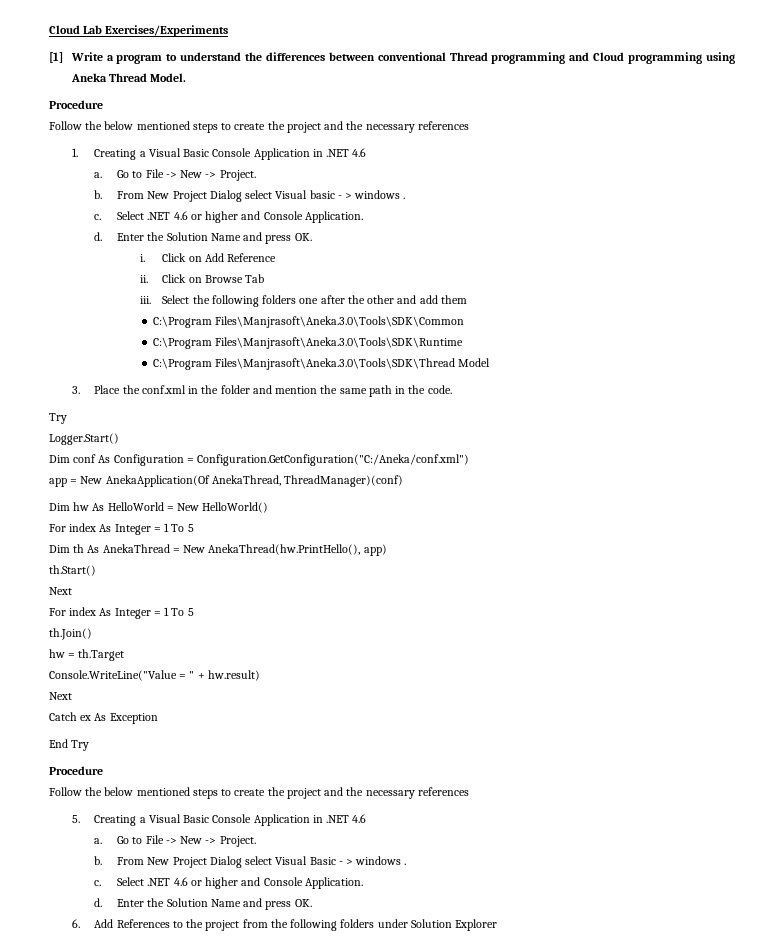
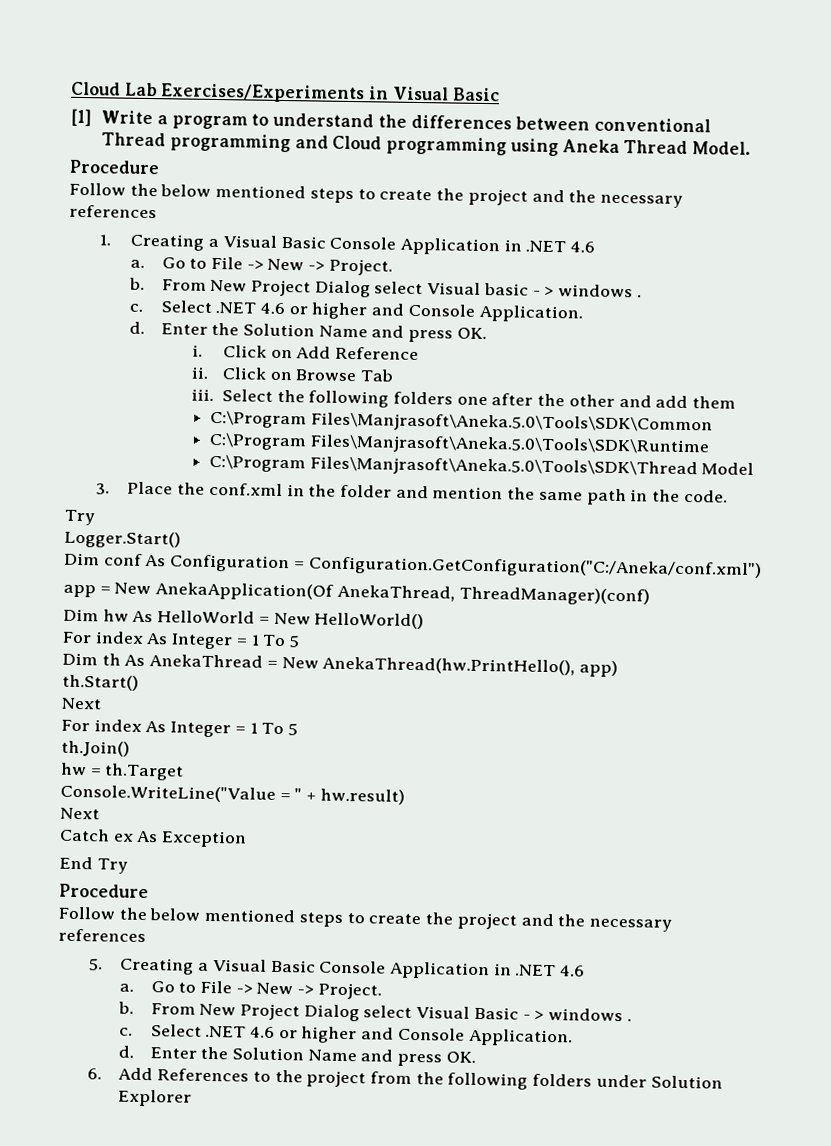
(229, 31) none -> [369,86,500,102] in Visual Basic
[215,316,465,328] [152,337,464,349] [152,358,456,370] Files\Manjrasoft\Aneka.3.0\Tools\SDK\Common // C:\Program Files\Manjrasoft\Aneka.3.0\Tools\SDK\Runtime // C:\Program Files\Manjrasoft\Aneka.3.0\Tools\SDK\Thread -> [310,412,713,435] [208,432,710,457] [208,454,698,479] Files\Manjrasoft\Aneka.5.0\Tools\SDK\Common // C:\Program Files\Manjrasoft\Aneka.5.0\Tools\SDK\Runtime // C:\Program Files\Manjrasoft\Aneka.5.0\Tools\SDK\Thread

